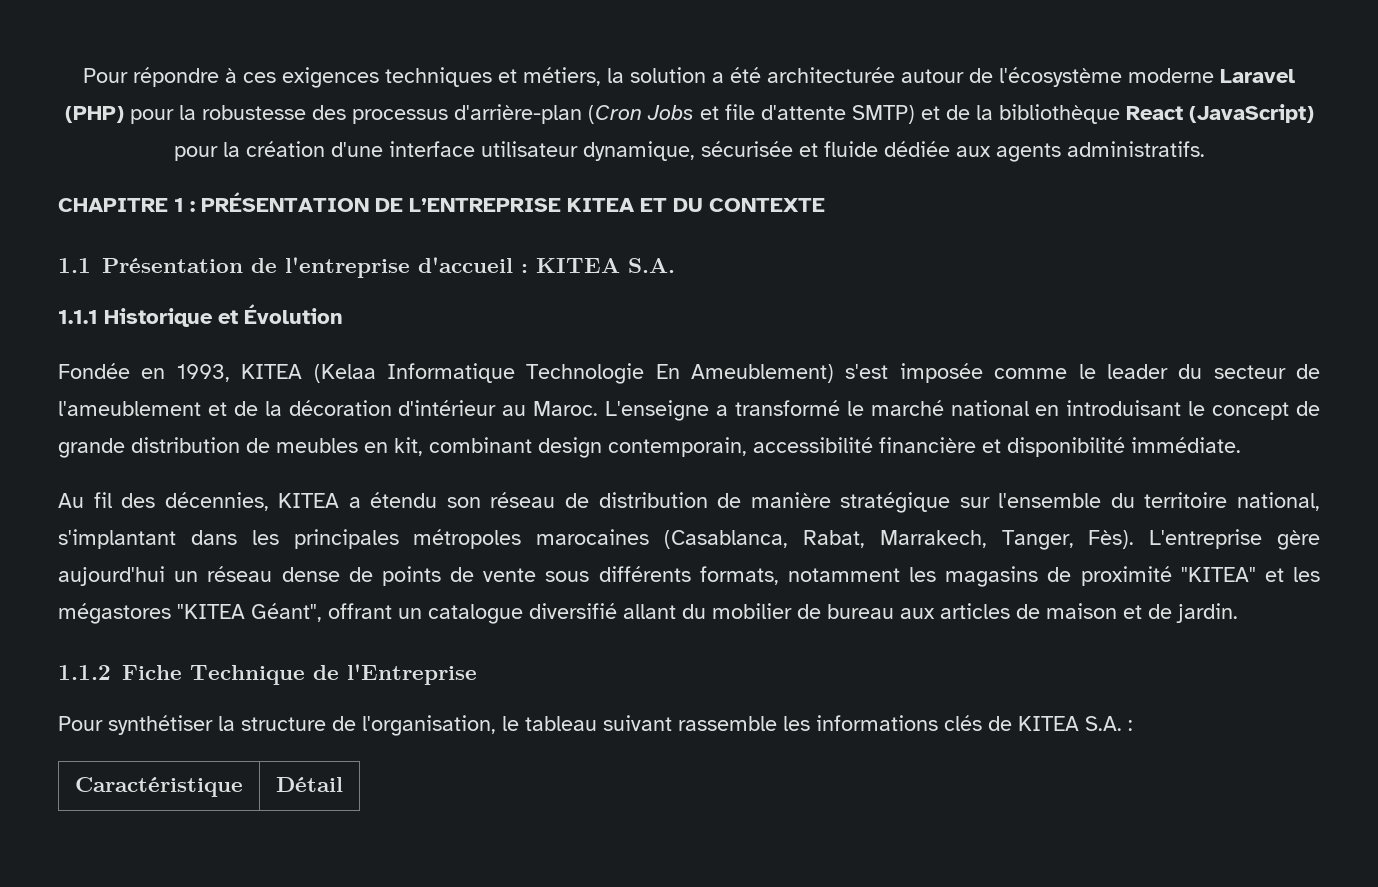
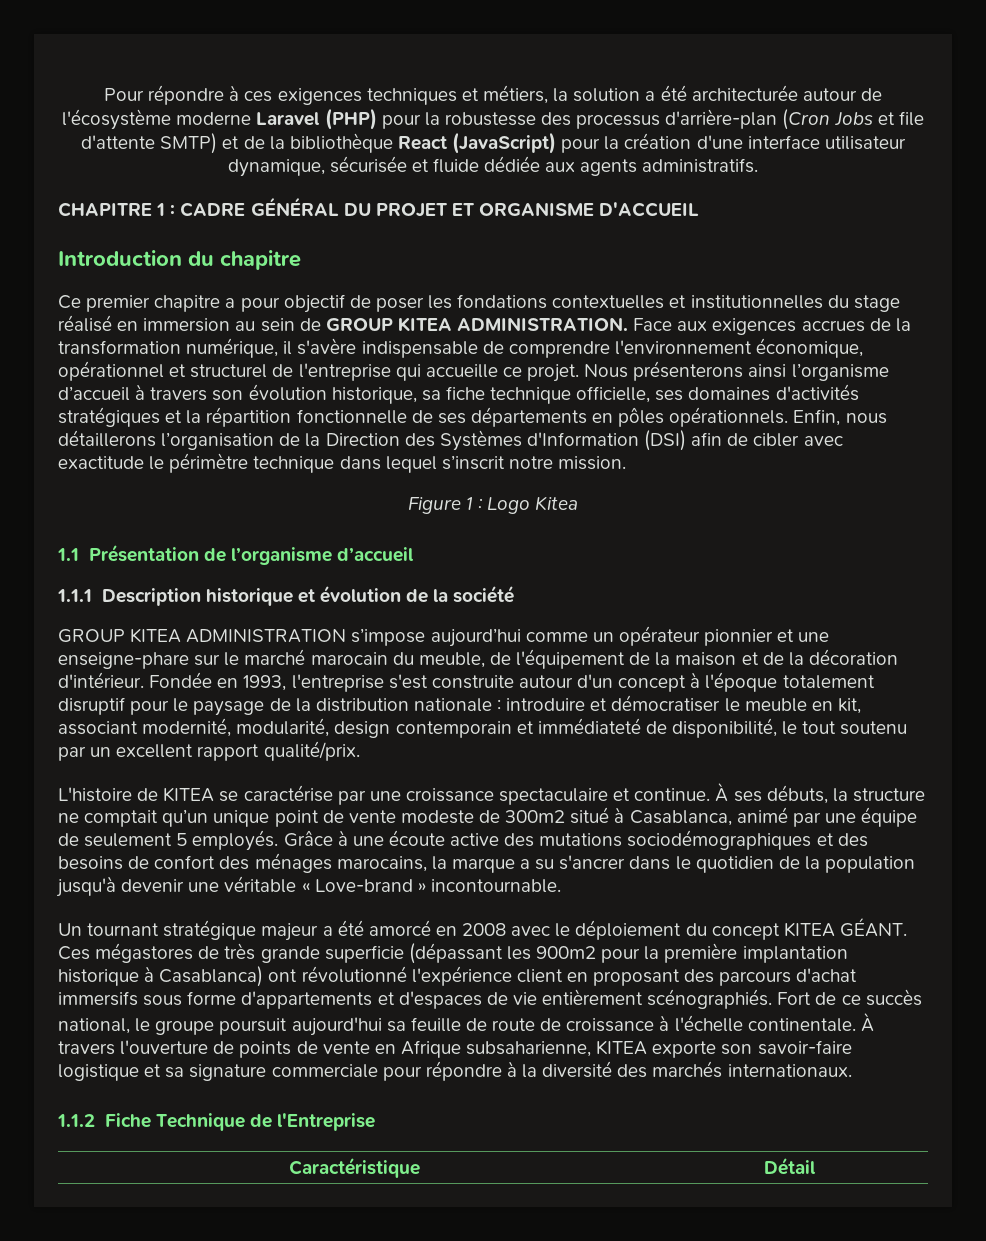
[201,192,825,212] PRÉSENTATION DE L’ENTREPRISE KITEA ET DU CONTEXTE -> [180,197,700,218] [58,250,301,270] [58,294,900,313] [58,315,911,335] [58,338,864,358] [58,361,889,382] [58,384,859,404] [58,407,887,427] [58,430,843,451] [58,453,627,473] [407,497,579,514] CADRE GÉNÉRAL DU PROJET ET ORGANISME D'ACCUEIL // Introduction du chapitre // Ce premier chapitre a pour objectif de poser les fondations contextuelles et institutionnelles du stage réalisé en immersion au sein de GROUP KITEA ADMINISTRATION. Face aux exigences accrues de la transformation numérique, il s'avère indispensable de comprendre l'environnement économique, opérationnel et structurel de l'entreprise qui accueille ce projet. Nous présenterons ainsi l’organisme d’accueil à travers son évolution historique, sa fiche technique officielle, ses domaines d'activités stratégiques et la répartition fonctionnelle de ses départements en pôles opérationnels. Enfin, nous détaillerons l’organisation de la Direction des Systèmes d'Information (DSI) afin de cibler avec exactitude le périmètre technique dans lequel s’inscrit notre mission. // Figure 1 : Logo Kitea
[285,257,675,278] [58,304,343,327] [58,363,1320,384] [58,400,1321,421] [58,437,1241,458] [58,492,1321,513] [58,529,1320,550] [58,566,1321,587] [58,603,1238,624] l'entreprise d'accueil : KITEA S.A. // 1.1.1 Historique et Évolution // Fondée en 1993, KITEA (Kelaa Informatique Technologie En Ameublement) s'est imposée comme le leader du secteur de l'ameublement et de la décoration d'intérieur au Maroc. L'enseigne a transformé le marché national en introduisant le concept de grande distribution de meubles en kit, combinant design contemporain, accessibilité financière et disponibilité immédiate. // Au fil des décennies, KITEA a étendu son réseau de distribution de manière stratégique sur l'ensemble du territoire national, s'implantant dans les principales métropoles marocaines (Casablanca, Rabat, Marrakech, Tanger, Fès). L'entreprise gère aujourd'hui un réseau dense de points de vente sous différents formats, notamment les magasins de proximité "KITEA" et les mégastores "KITEA Géant", offrant un catalogue diversifié allant du mobilier de bureau aux articles de maison et de jardin. -> [230,547,414,565] [57,585,515,606] [58,626,830,647] [58,649,898,669] [58,672,875,692] [58,695,861,716] [58,718,908,738] [58,741,360,761] [58,782,925,805] [58,807,918,827] [58,830,868,851] [58,853,916,873] [56,876,561,897] [58,917,907,941] [58,943,848,964] [58,966,858,987] [58,989,922,1009] [58,1012,874,1036] [58,1040,852,1058] [58,1061,852,1081] l’organisme d’accueil // 1.1.1 Description historique et évolution de la société // GROUP KITEA ADMINISTRATION s’impose aujourd’hui comme un opérateur pionnier et une enseigne-phare sur le marché marocain du meuble, de l'équipement de la maison et de la décoration d'intérieur. Fondée en 1993, l'entreprise s'est construite autour d'un concept à l'époque totalement disruptif pour le paysage de la distribution nationale : introduire et démocratiser le meuble en kit, associant modernité, modularité, design contemporain et immédiateté de disponibilité, le tout soutenu par un excellent rapport qualité/prix. // L'histoire de KITEA se caractérise par une croissance spectaculaire et continue. À ses débuts, la structure ne comptait qu’un unique point de vente modeste de 300m2 situé à Casablanca, animé par une équipe de seulement 5 employés. Grâce à une écoute active des mutations sociodémographiques et des besoins de confort des ménages marocains, la marque a su s'ancrer dans le quotidien de la population jusqu'à devenir une véritable « Love-brand » incontournable. // Un tournant stratégique majeur a été amorcé en 2008 avec le déploiement du concept KITEA GÉANT. Ces mégastores de très grande superficie (dépassant les 900m2 pour la première implantation historique à Casablanca) ont révolutionné l'expérience client en proposant des parcours d'achat immersifs sous forme d'appartements et d'espaces de vie entièrement scénographiés. Fort de ce succès national, le groupe poursuit aujourd'hui sa feuille de route de croissance à l'échelle continentale. À travers l'ouverture de points de vente en Afrique subsaharienne, KITEA exporte son savoir-faire logistique et sa signature commerciale pour répondre à la diversité des marchés internationaux.
[58,715,1133,736] // Pour synthétiser la structure de l'organisation, le tableau suivant rassemble les informations clés de KITEA S.A. : -> (375, 1122) none

